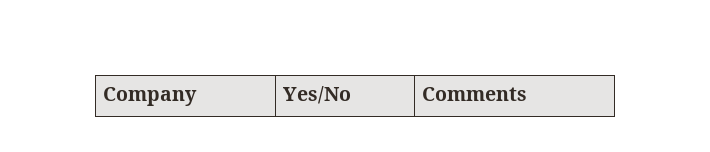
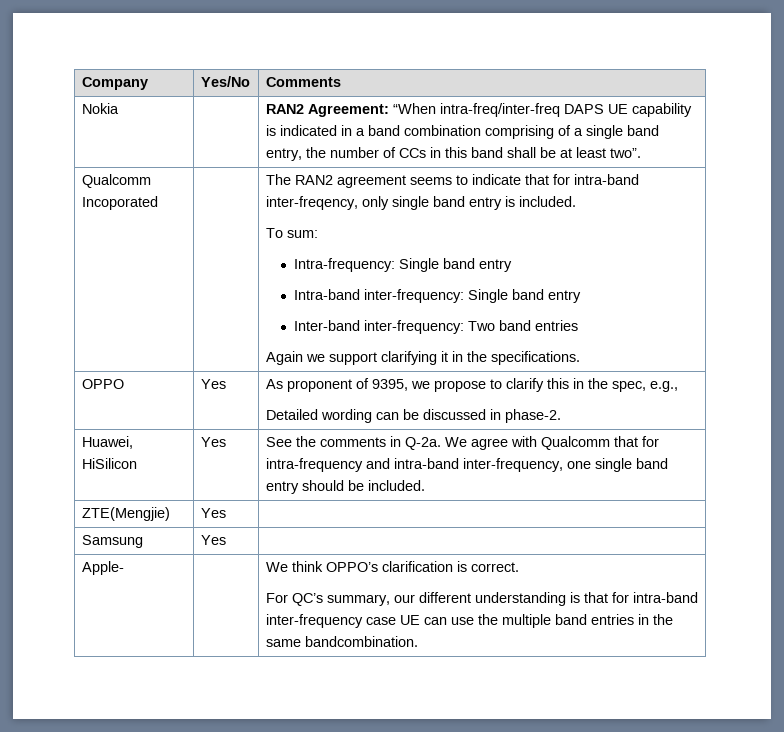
(527, 94) none -> [81,103,119,114] [265,103,692,117] [265,125,659,139] [265,147,641,161] [81,174,151,188] [81,196,158,210] [265,174,639,188] [265,196,576,210] [265,228,318,238] [294,258,513,272] [294,289,582,303] [294,320,579,334] [265,351,580,365] [81,379,124,389] [200,379,226,389] [265,378,678,392] [265,409,561,423] [81,436,133,449] [81,458,137,469] [200,437,226,447] [265,436,659,450] [265,458,668,472] [265,480,425,494] [81,507,170,521] [200,508,226,518] [81,535,143,548] [200,535,226,545] [81,561,124,575] [265,561,519,572] [265,592,698,606] [265,614,673,628] [265,636,418,647] // Nokia | | RAN2 Agreement: “When intra-freq/inter-freq DAPS UE capability is indicated in a band combination comprising of a single band entry, the number of CCs in this band shall be at least two”. // Qualcomm Incoporated | | The RAN2 agreement seems to indicate that for intra-band inter-freqency, only single band entry is included. // To sum: // Intra-frequency: Single band entry // Intra-band inter-frequency: Single band entry // Inter-band inter-frequency: Two band entries // Again we support clarifying it in the specifications. // OPPO | Yes | As proponent of 9395, we propose to clarify this in the spec, e.g., // Detailed wording can be discussed in phase-2. // Huawei, HiSilicon | Yes | See the comments in Q-2a. We agree with Qualcomm that for intra-frequency and intra-band inter-frequency, one single band entry should be included. // ZTE(Mengjie) | Yes | // Samsung | Yes | // Apple- | | We think OPPO’s clarification is correct. // For QC’s summary, our different understanding is that for intra-band inter-frequency case UE can use the multiple band entries in the same bandcombination.

